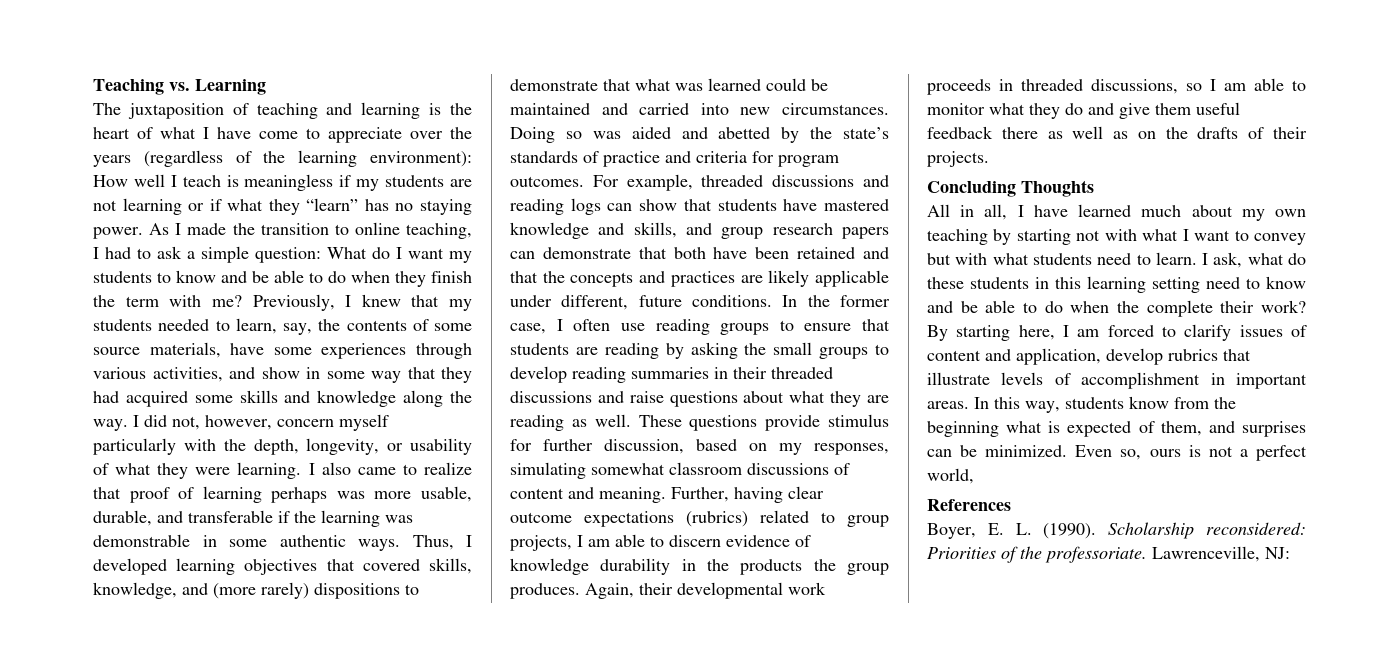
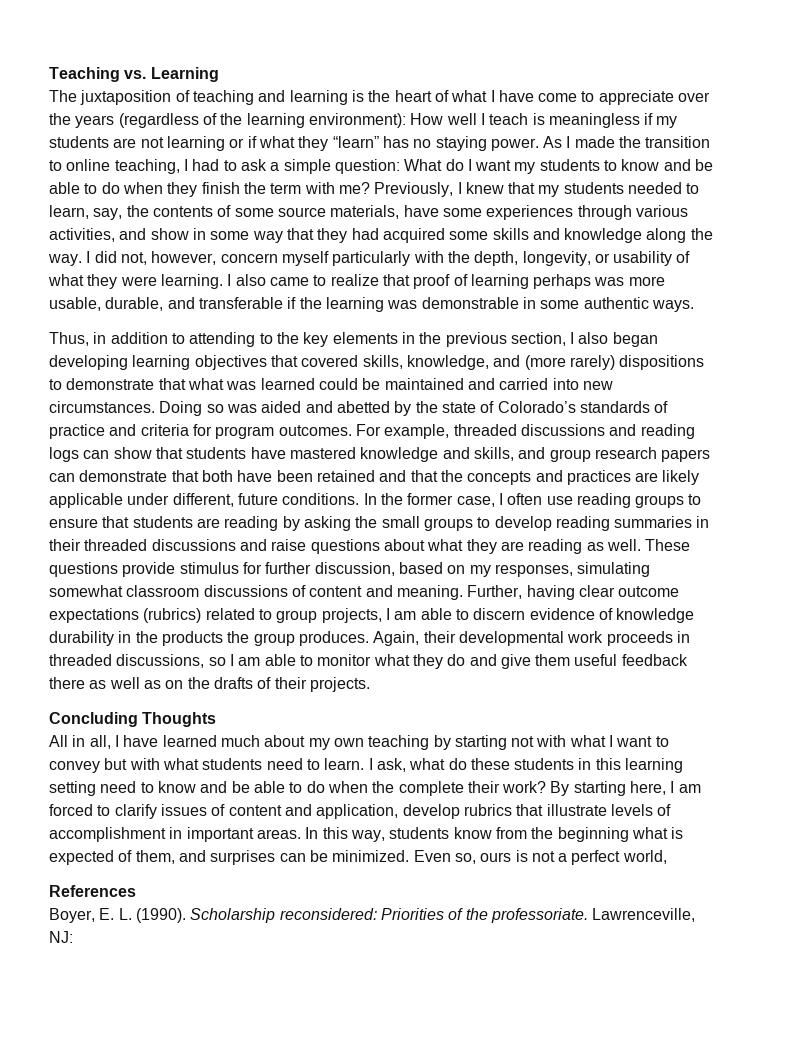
[412,535,472,550] [93,558,167,575] Thus, I developed -> [49,332,658,347] [49,355,128,370] // Thus, in addition to attending to the key elements in the previous section, I also began developing
[843,127,889,139] state’s -> [441,401,576,413] state of Colorado’s

